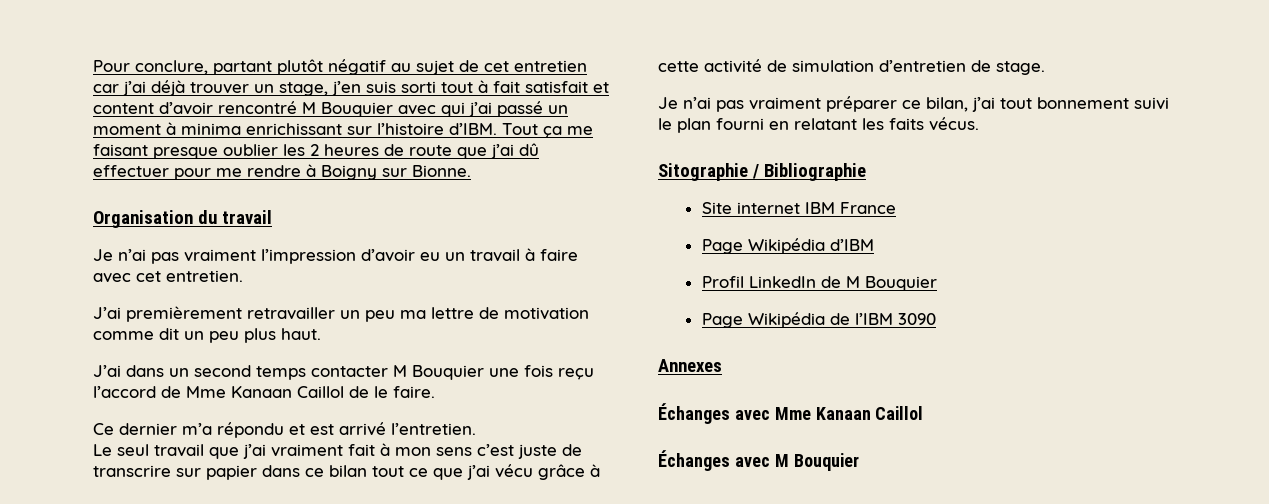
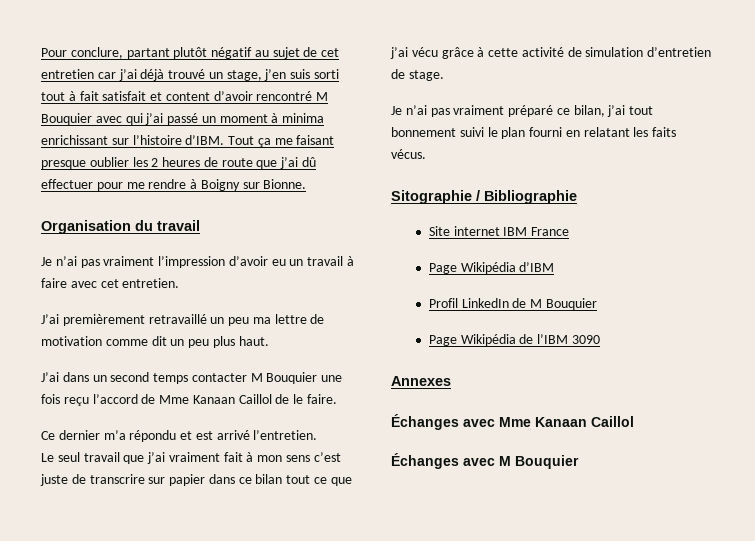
[190,82,249,94] trouver -> [168,69,206,79] trouvé
[247,307,335,320] retravailler -> [148,314,207,324] retravaillé
[826,96,897,112] préparer -> [508,105,554,117] préparé

